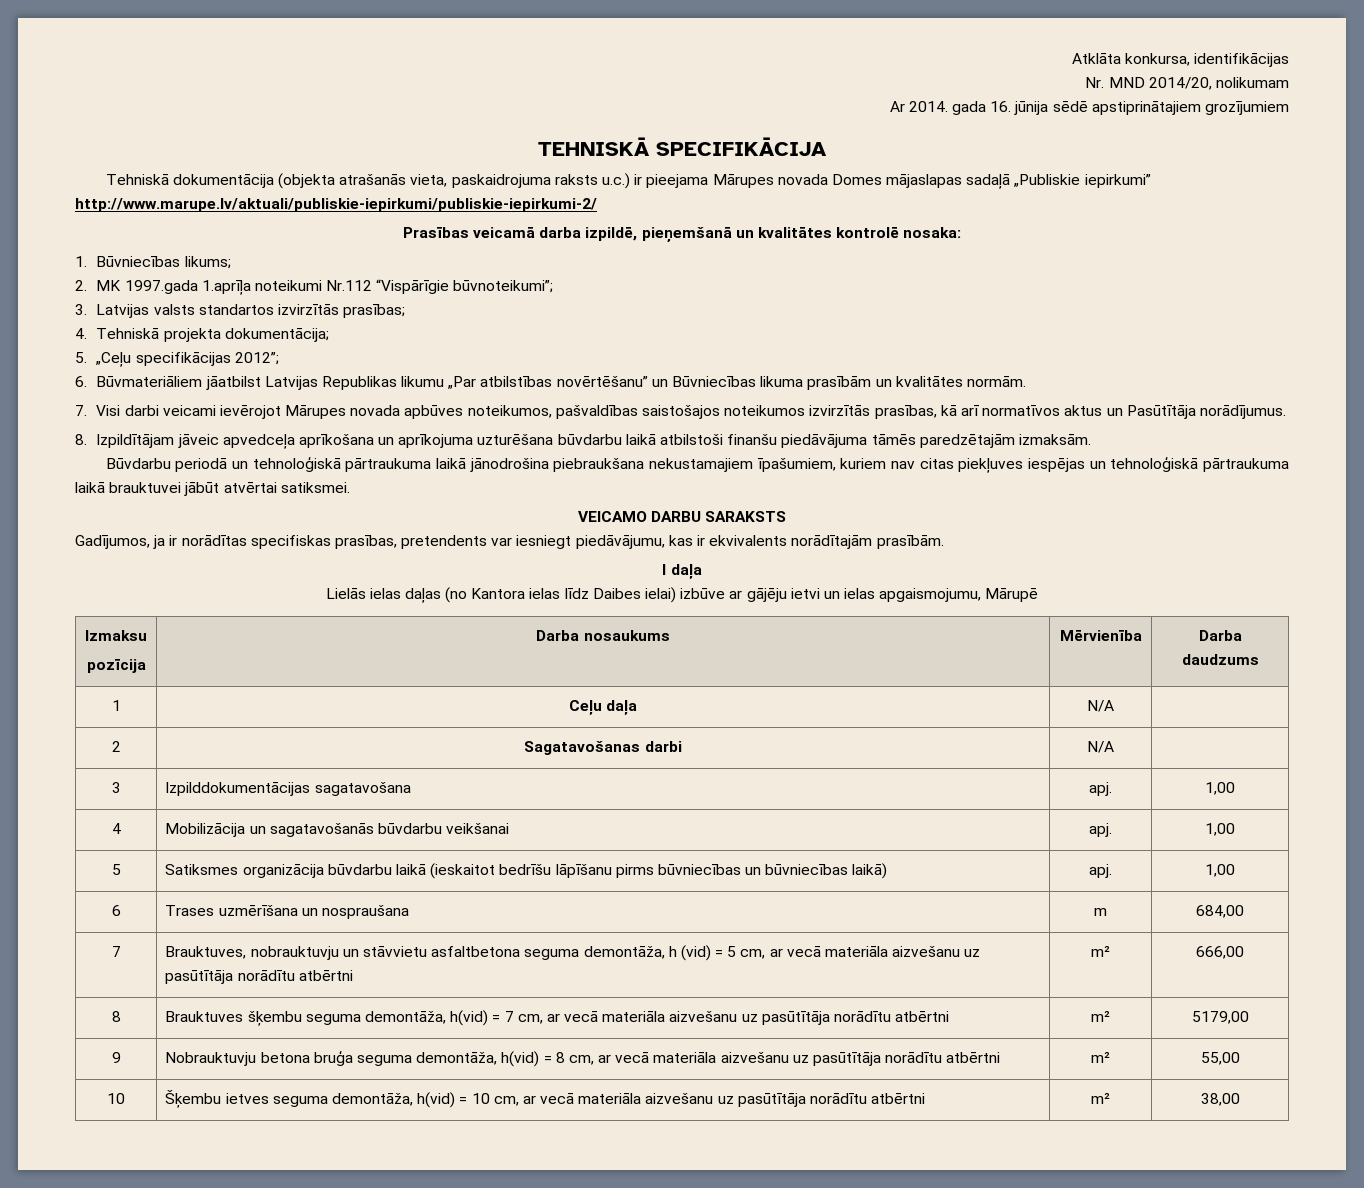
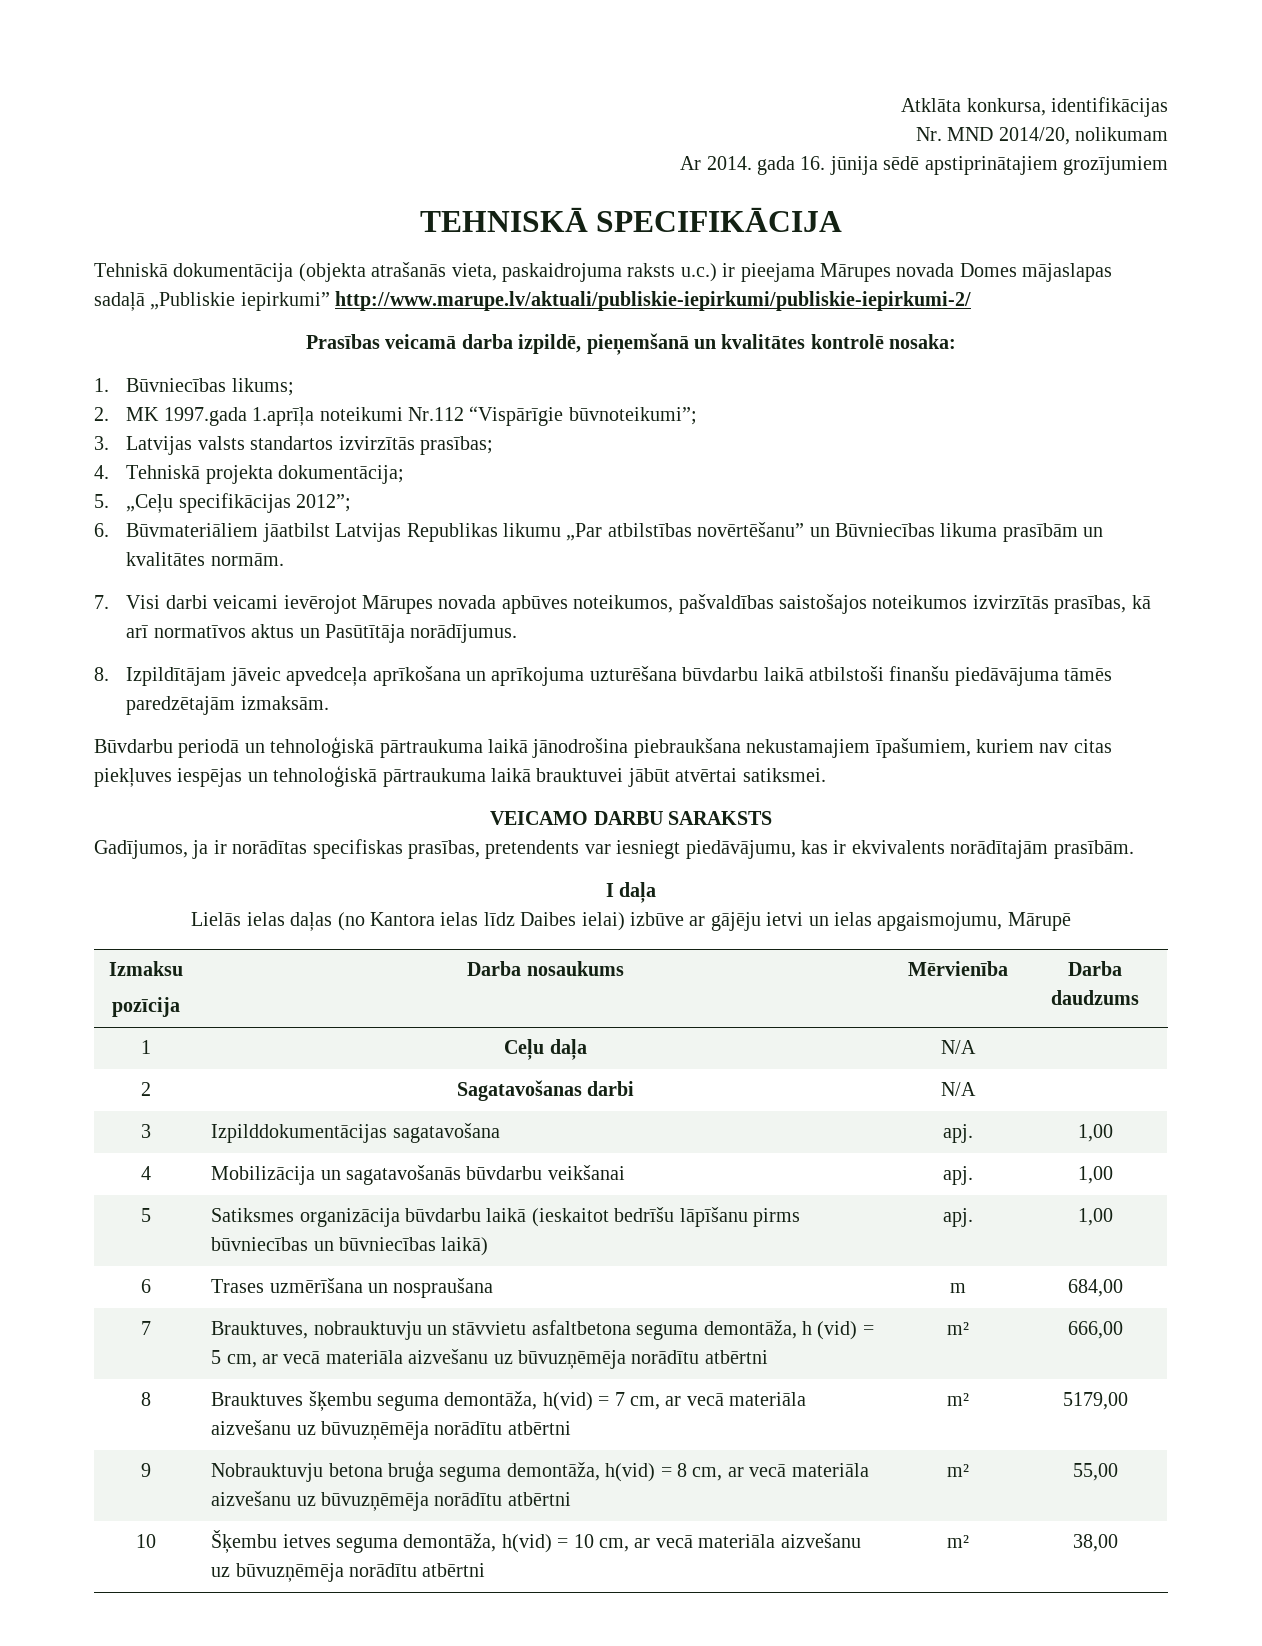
[165,970,234,984] pasūtītāja -> [517,1350,626,1369] būvuzņēmēja
[761,1011,830,1025] pasūtītāja -> [320,1421,429,1440] būvuzņēmēja
[812,1052,881,1066] pasūtītāja -> [320,1492,429,1511] būvuzņēmēja
[737,1093,806,1107] pasūtītāja -> [235,1563,344,1582] būvuzņēmēja

